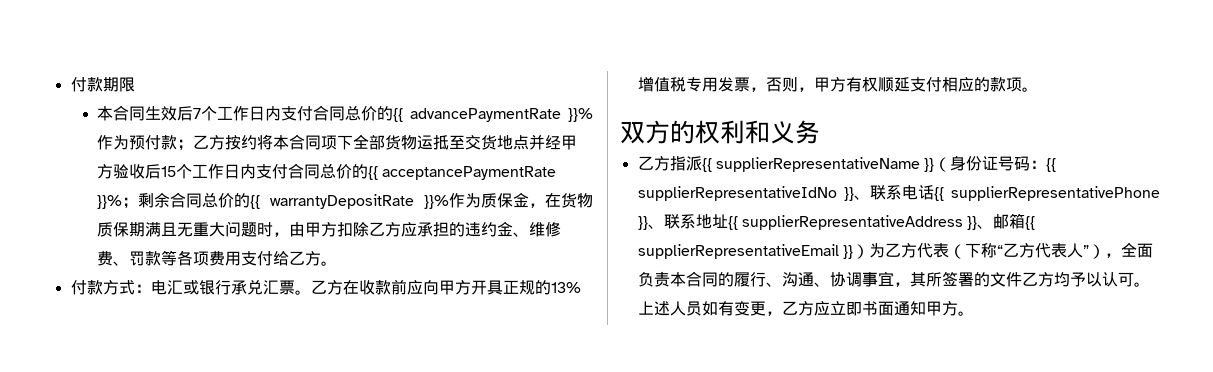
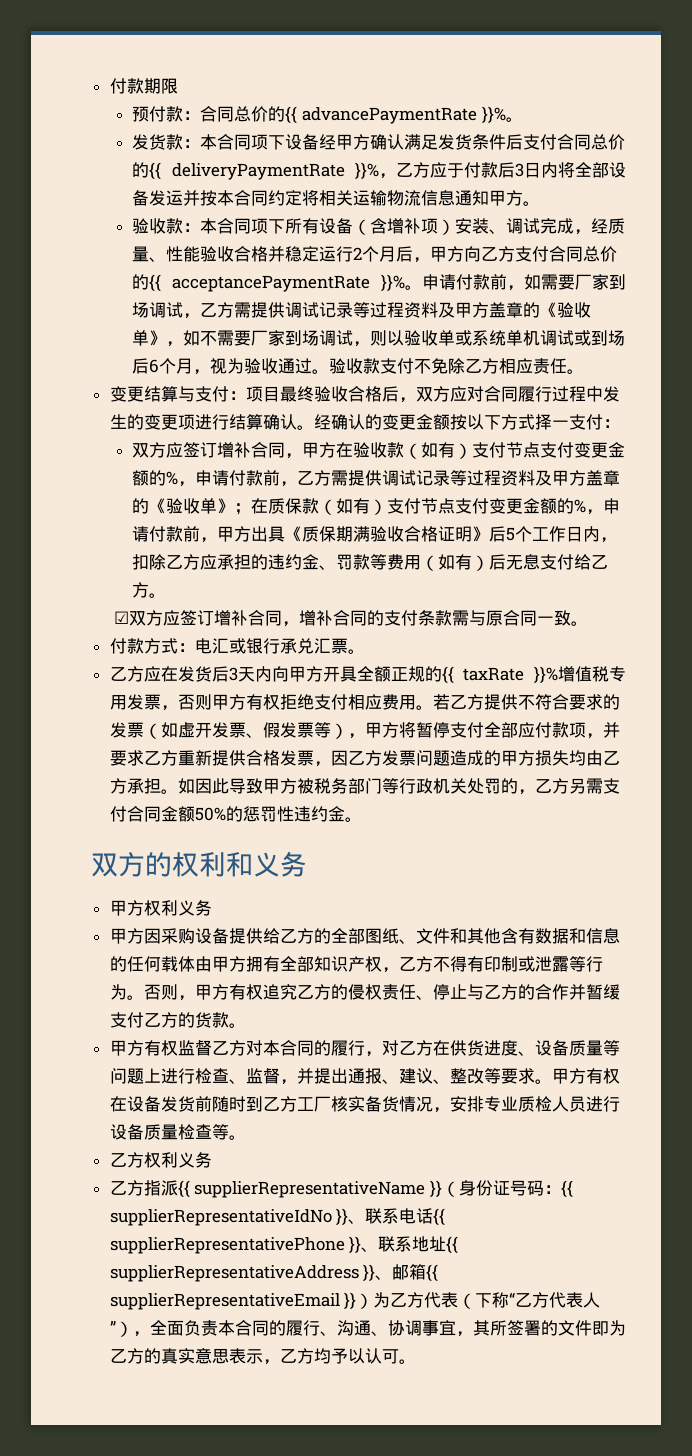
[97,105,593,122] [97,134,578,151] [97,164,257,179] 本合同生效后7个工作日内支付合同总价的{{ advancePaymentRate }}%作为预付款；乙方按约将本合同项下全部货物运抵至交货地点并经甲方验收后15个工作日内 -> [132,106,523,124] [132,134,626,150] [132,162,626,180] [132,190,541,206] [132,218,626,235] [132,246,516,263] 预付款：合同总价的{{ advancePaymentRate }}%。 // 发货款：本合同项下设备经甲方确认满足发货条件后支付合同总价的{{ deliveryPaymentRate }}%，乙方应于付款后3日内将全部设备发运并按本合同约定将相关运输物流信息通知甲方。 // 验收款：本合同项下所有设备（含增补项）安装、调试完成，经质量、性能验收合格并稳定运行2个月后，甲方向乙方
[122,192,593,209] [97,221,338,237] ；剩余合同总价的{{ warrantyDepositRate }}%作为质保金，在货物质保期满且无重大问题时，由甲方 -> [405,274,626,291] [132,302,592,319] [132,330,626,347] [132,358,585,375] [109,386,620,403] [109,414,620,430] [132,442,626,459] [132,470,621,487] [132,498,621,515] [132,526,618,543] 。申请付款前，如需要厂家到场调试，乙方需提供调试记录等过程资料及甲方盖章的《验收单》，如不需要厂家到场调试，则以验收单或系统单机调试或到场后6个月，视为验收通过。验收款支付不免除乙方相应责任。 // 变更结算与支付：项目最终验收合格后，双方应对合同履行过程中发生的变更项进行结算确认。经确认的变更金额按以下方式择一支付： // 双方应签订增补合同，甲方在验收款（如有）支付节点支付变更金额的%，申请付款前，乙方需提供调试记录等过程资料及甲方盖章的《验收单》；在质保款（如有）支付节点支付变更金额的%，申请付款前，甲方出具《质保期满验收合格证明》后5个工作日内，
[529,221,562,237] [97,250,322,266] 维修费、罚款等各项费用支付给乙方 -> [336,554,609,571] [132,582,167,598] [113,610,571,627] 罚款等费用（如有）后无息支付给乙方。 // ☑双方应签订增补合同，增补合同的支付条款需与原合同一致
[310,279,581,295] 乙方在收款前应向甲方开具正规的13% -> [109,666,558,684] // 乙方应在发货后3天内向甲方开具全额正规的{{ taxRate }}%
[797,77,910,92] ，甲方有权顺延 -> [211,694,314,710] 甲方有权拒绝
[973,77,1022,92] 的款项 -> [381,694,620,710] [109,722,620,739] [109,750,620,767] [109,778,620,795] [109,806,345,822] 费用。若乙方提供不符合要求的发票（如虚开发票、假发票等），甲方将暂停支付全部应付款项，并要求乙方重新提供合格发票，因乙方发票问题造成的甲方损失均由乙方承担。如因此导致甲方被税务部门等行政机关处罚的，乙方另需支付合同金额50%的惩罚性违约金
(820, 132) none -> [109,900,212,916] [109,928,620,944] [109,956,603,973] [109,984,620,1001] [109,1012,246,1028] [109,1040,620,1057] [109,1068,620,1085] [109,1096,620,1113] [109,1124,246,1140] [109,1152,212,1168] // 甲方权利义务 // 甲方因采购设备提供给乙方的全部图纸、文件和其他含有数据和信息的任何载体由甲方拥有全部知识产权，乙方不得有印制或泄露等行为。否则，甲方有权追究乙方的侵权责任、停止与乙方的合作并暂缓支付乙方的货款。 // 甲方有权监督乙方对本合同的履行，对乙方在供货进度、设备质量等问题上进行检查、监督，并提出通报、建议、整改等要求。甲方有权在设备发货前随时到乙方工厂核实备货情况，安排专业质检人员进行设备质量检查等。 // 乙方权利义务
[1021,272,1150,287] [637,301,958,316] 乙方均予以认可。上述人员如有变更，乙方应立即书面通知甲方 -> [591,1320,626,1336] [109,1348,399,1365] 即为乙方的真实意思表示，乙方均予以认可

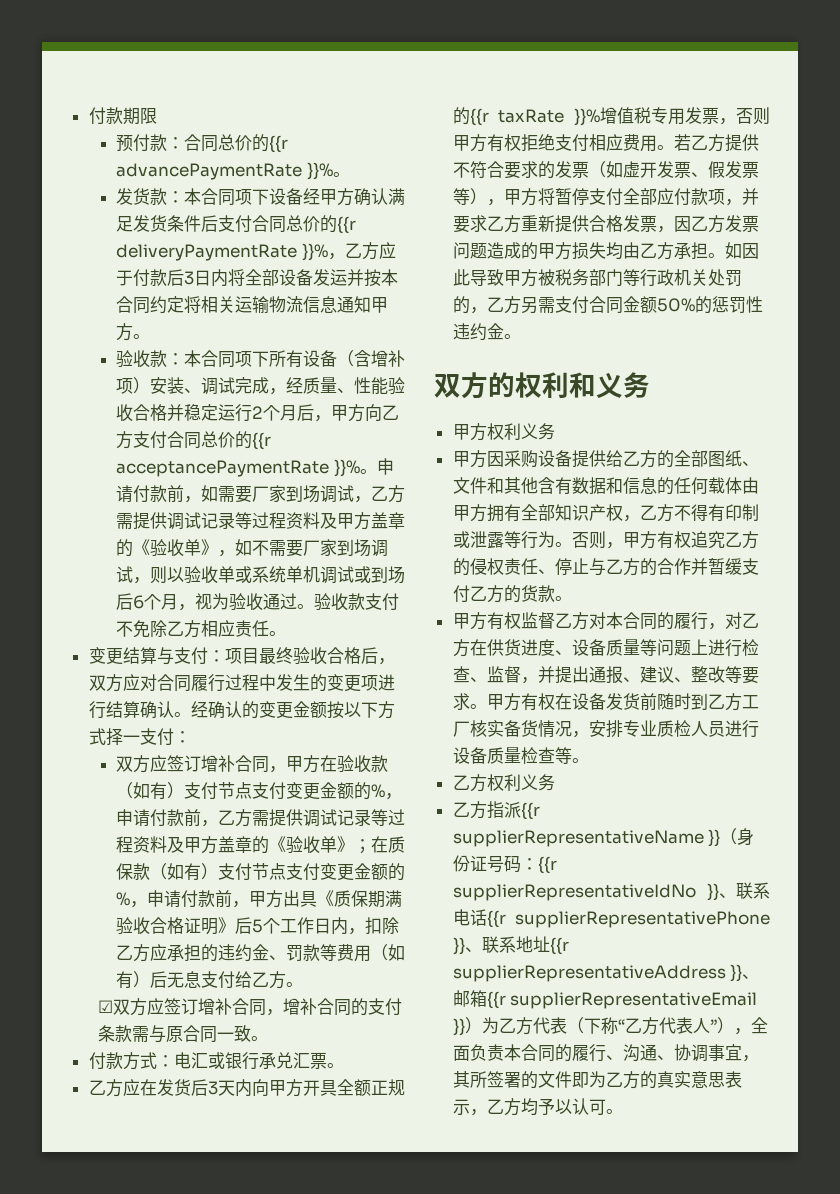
[285,106,298,124] {{ -> [269,135,289,153] {{r
[149,162,162,180] {{ -> [337,216,357,234] {{r
[149,274,162,292] {{ -> [252,432,272,450] {{r
[441,666,454,684] {{ -> [469,108,489,126] {{r
[177,1180,190,1198] {{ -> [520,802,540,820] {{r
[560,1180,573,1198] {{ -> [537,856,557,874] {{r
[433,1208,446,1226] {{ -> [486,910,506,928] {{r
[446,1236,459,1254] {{ -> [549,937,569,955] {{r
[426,1264,439,1282] {{ -> [486,991,506,1009] {{r

